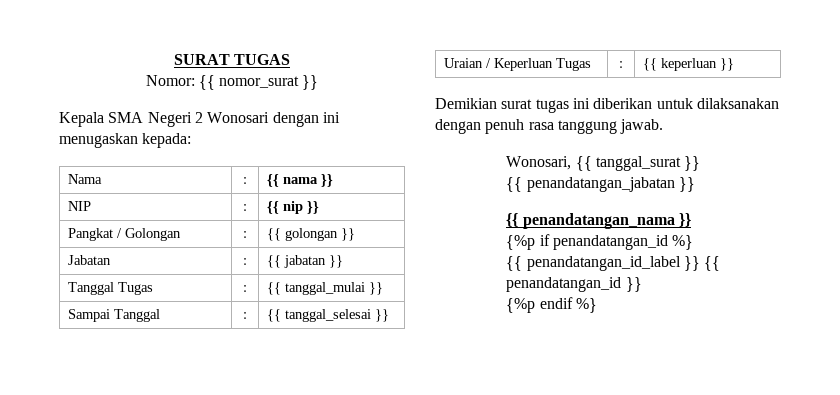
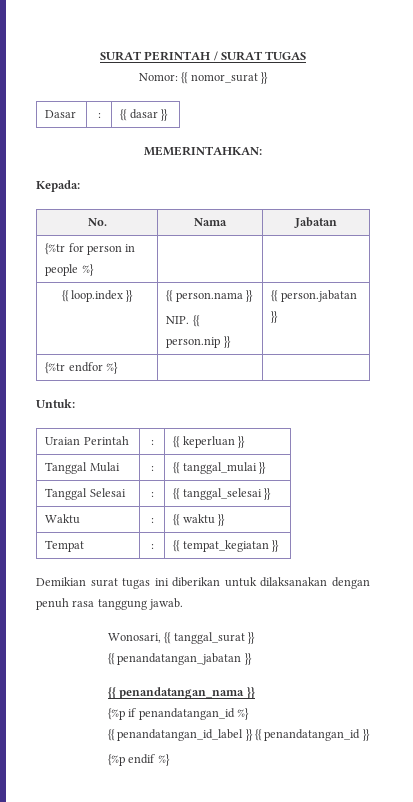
[173,54,230,65] SURAT -> [99,51,263,61] SURAT PERINTAH / SURAT
[59,112,340,127] [59,133,192,148] [68,174,103,184] [243,177,247,184] [267,174,334,187] [68,201,92,211] [243,204,247,211] [267,201,320,214] [68,228,182,241] [243,231,247,238] [267,228,356,241] [68,255,112,265] [243,258,247,265] [267,255,344,268] [68,282,154,295] // Kepala SMA Negeri 2 Wonosari dengan ini menugaskan kepada: // Nama | : | {{ nama }} // NIP | : | {{ nip }} // Pangkat / Golongan | : | {{ golongan }} // Jabatan | : | {{ jabatan }} // Tanggal Tugas -> [45,110,77,118] [97,113,101,118] [120,109,168,121] [144,146,262,156] [36,180,80,192] [87,218,107,226] [194,218,228,226] [294,217,337,228] [45,243,136,255] [45,264,94,276] [61,290,134,302] [166,290,253,302] [166,315,200,327] [166,336,231,348] [271,290,357,302] [271,311,279,323] [45,362,118,374] [36,399,75,408] [45,436,129,445] [150,440,154,445] [173,436,245,448] [45,462,120,474] // Dasar | : | {{ dasar }} // MEMERINTAHKAN: // Kepada: // No. | Nama | Jabatan // {%tr for person in people %} | | // {{ loop.index }} | {{ person.nama }} // NIP. {{ person.nip }} | {{ person.jabatan }} // {%tr endfor %} | | // Untuk: // Uraian Perintah | : | {{ keperluan }} // Tanggal Mulai
[68,309,161,322] Sampai Tanggal -> [45,488,126,500] Tanggal Selesai
[444,58,592,71] [619,61,623,68] [643,58,718,71] Uraian / Keperluan Tugas | : | {{ keperluan -> [45,514,81,524] [150,518,154,523] [173,514,225,526] [45,540,85,552] [150,544,154,549] [173,540,269,552] Waktu | : | {{ waktu }} // Tempat | : | {{ tempat_kegiatan

